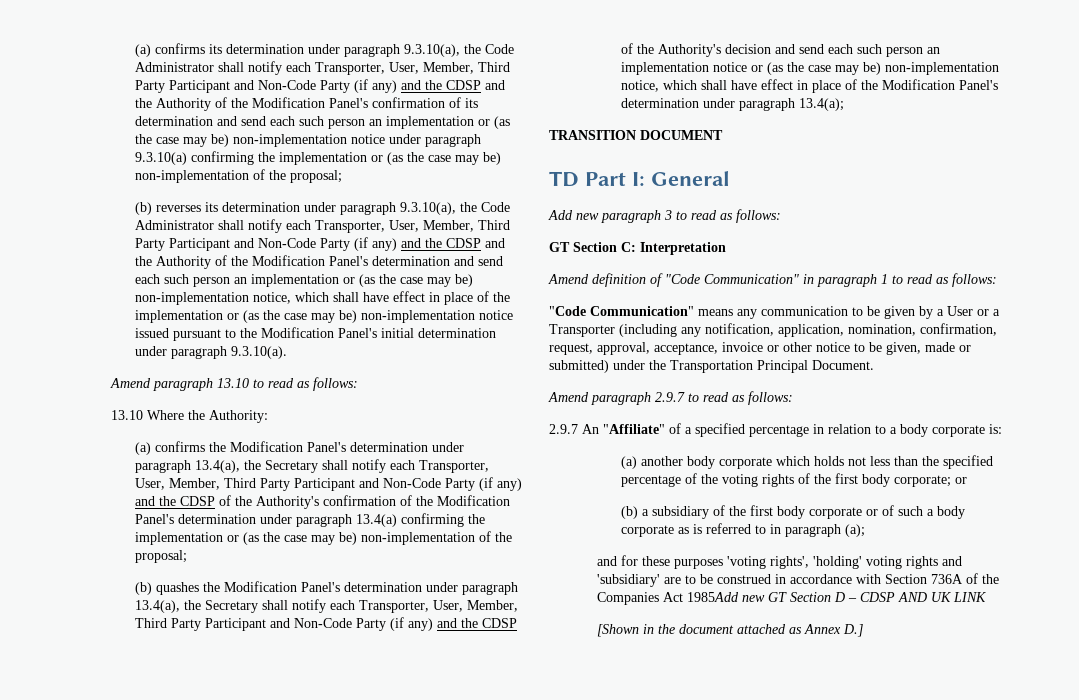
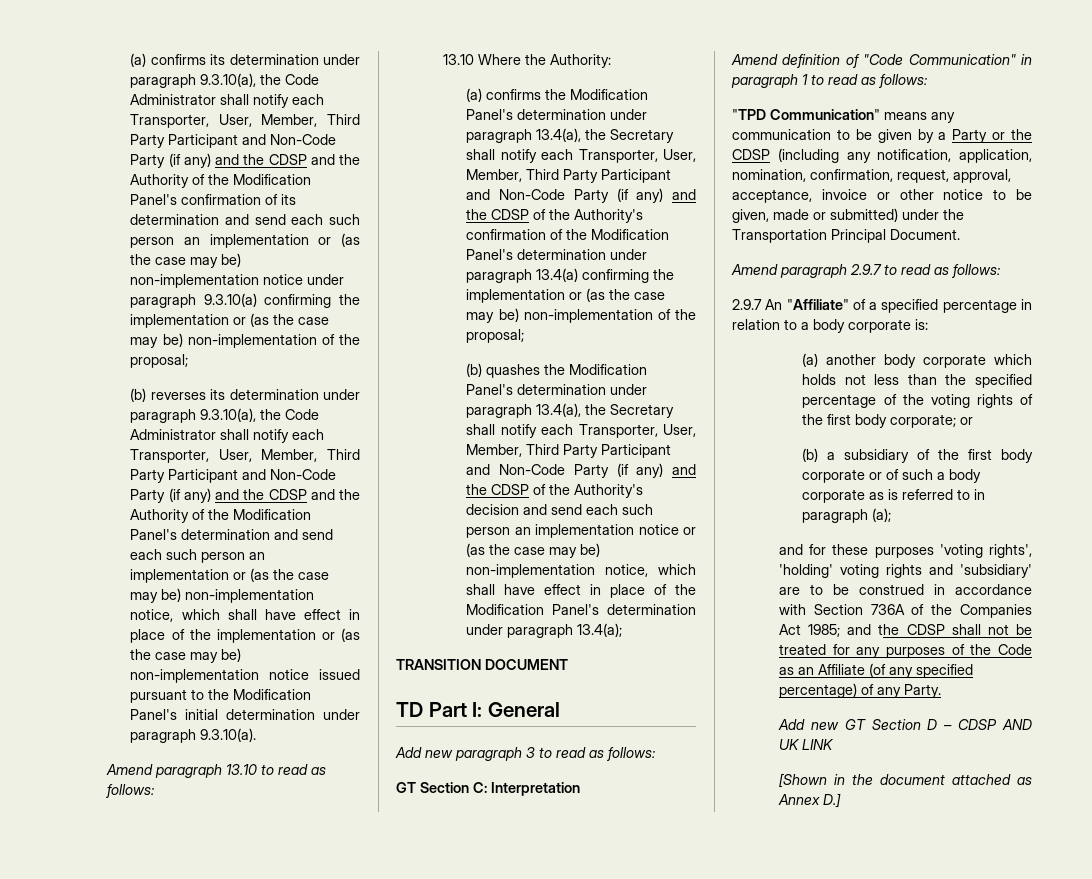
[549,306,586,316] "Code -> [732,109,766,120] "TPD
[947,306,1000,316] [549,324,615,337] User or a Transporter -> [952,129,1032,143] [732,149,770,160] Party or the CDSP
[686,592,739,602] 1985Add -> [808,624,1032,637] [778,644,1032,658] [778,663,973,678] [778,683,941,698] [777,719,805,730] 1985; and the CDSP shall not be treated for any purposes of the Code as an Affiliate (of any specified percentage) of any Party. // Add

